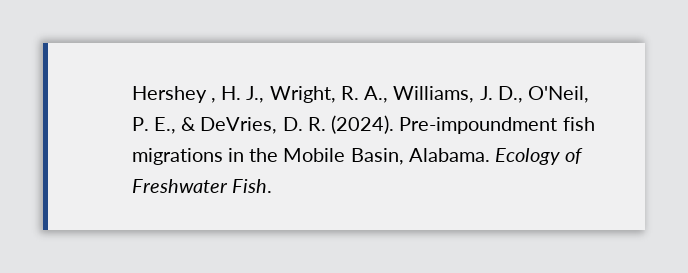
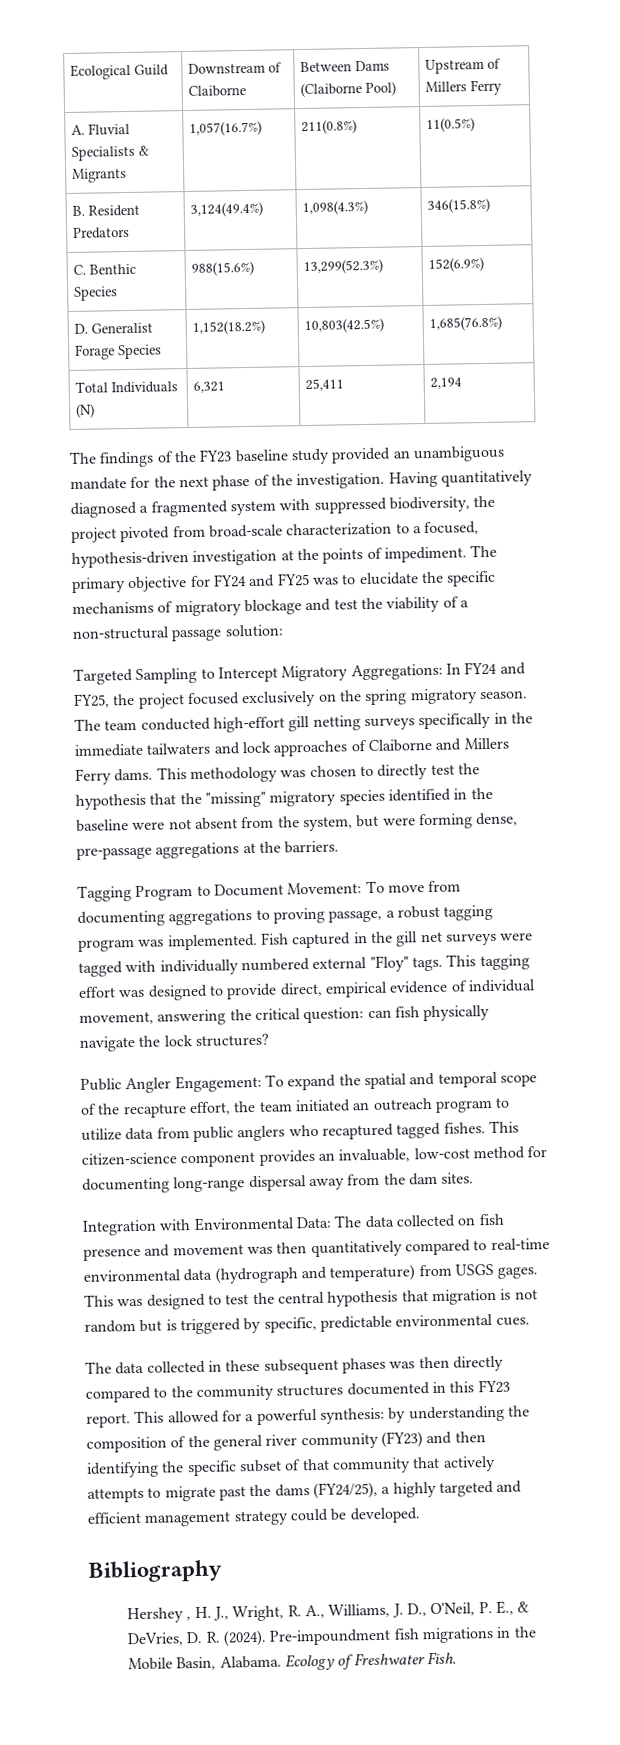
(131, 94) none -> [69,63,169,80] [187,62,282,74] [187,84,246,97] [299,60,390,73] [299,81,396,98] [424,58,501,74] [424,79,502,96] [70,122,130,136] [70,145,149,161] [71,168,127,183] [188,120,262,136] [300,119,357,135] [425,117,475,132] [71,204,140,217] [72,226,130,239] [189,201,263,217] [301,199,368,216] [426,197,490,213] [72,263,136,275] [73,286,118,301] [190,260,254,276] [302,258,383,275] [427,256,484,272] [73,322,153,334] [74,344,162,360] [191,319,265,335] [303,317,384,334] [428,315,502,331] [74,381,178,394] [75,403,95,418] [192,381,225,393] [304,378,344,392] [429,377,462,389] [69,445,505,468] [70,470,533,491] [70,495,496,518] [71,521,480,543] [71,544,498,568] [71,570,497,593] [72,596,469,617] [72,624,283,642] [73,661,526,685] [73,688,528,709] [74,712,533,733] [74,737,509,757] [75,763,480,785] [75,787,493,810] [76,812,519,832] [76,840,340,860] [77,880,462,902] [77,904,494,927] [78,931,534,952] [78,954,530,977] [78,979,536,1001] [79,1004,491,1026] [79,1033,269,1052] [80,1071,537,1094] [80,1097,511,1119] [81,1120,519,1143] [81,1146,548,1168] [82,1172,475,1194] [82,1213,504,1236] [83,1238,550,1261] [83,1263,539,1284] [84,1288,538,1310] [84,1313,530,1335] [85,1355,504,1375] [85,1379,510,1403] [86,1405,530,1428] [86,1431,486,1453] [86,1455,496,1478] [87,1480,523,1503] [87,1507,421,1527] [88,1559,222,1583] Ecological Guild | Downstream of Claiborne | Between Dams (Claiborne Pool) | Upstream of Millers Ferry // A. Fluvial Specialists & Migrants | 1,057(16.7%) | 211(0.8%) | 11(0.5%) // B. Resident Predators | 3,124(49.4%) | 1,098(4.3%) | 346(15.8%) // C. Benthic Species | 988(15.6%) | 13,299(52.3%) | 152(6.9%) // D. Generalist Forage Species | 1,152(18.2%) | 10,803(42.5%) | 1,685(76.8%) // Total Individuals (N) | 6,321 | 25,411 | 2,194 // The findings of the FY23 baseline study provided an unambiguous mandate for the next phase of the investigation. Having quantitatively diagnosed a fragmented system with suppressed biodiversity, the project pivoted from broad-scale characterization to a focused, hypothesis-driven investigation at the points of impediment. The primary objective for FY24 and FY25 was to elucidate the specific mechanisms of migratory blockage and test the viability of a non-structural passage solution: // Targeted Sampling to Intercept Migratory Aggregations: In FY24 and FY25, the project focused exclusively on the spring migratory season. The team conducted high-effort gill netting surveys specifically in the immediate tailwaters and lock approaches of Claiborne and Millers Ferry dams. This methodology was chosen to directly test the hypothesis that the "missing" migratory species identified in the baseline were not absent from the system, but were forming dense, pre-passage aggregations at the barriers. // Tagging Program to Document Movement: To move from documenting aggregations to proving passage, a robust tagging program was implemented. Fish captured in the gill net surveys were tagged with individually numbered external "Floy" tags. This tagging effort was designed to provide direct, empirical evidence of individual movement, answering the critical question: can fish physically navigate the lock structures? // Public Angler Engagement: To expand the spatial and temporal scope of the recapture effort, the team initiated an outreach program to utilize data from public anglers who recaptured tagged fishes. This citizen-science component provides an invaluable, low-cost method for documenting long-range dispersal away from the dam sites. // Integration with Environmental Data: The data collected on fish presence and movement was then quantitatively compared to real-time environmental data (hydrograph and temperature) from USGS gages. This was designed to test the central hypothesis that migration is not random but is triggered by specific, predictable environmental cues. // The data collected in these subsequent phases was then directly compared to the community structures documented in this FY23 report. This allowed for a powerful synthesis: by understanding the composition of the general river community (FY23) and then identifying the specific subset of that community that actively attempts to migrate past the dams (FY24/25), a highly targeted and efficient management strategy could be developed. // Bibliography //

